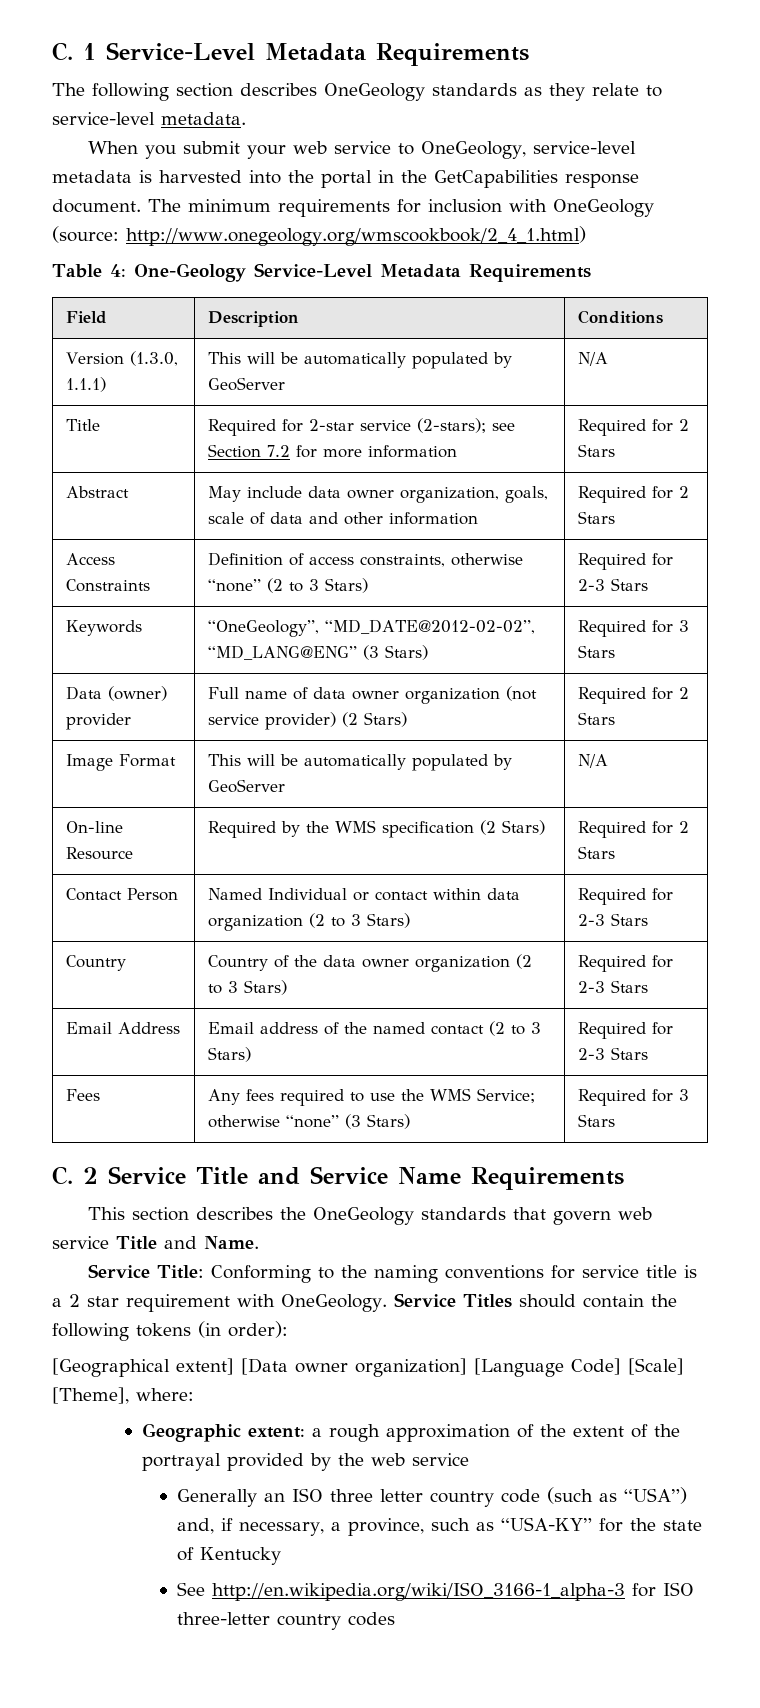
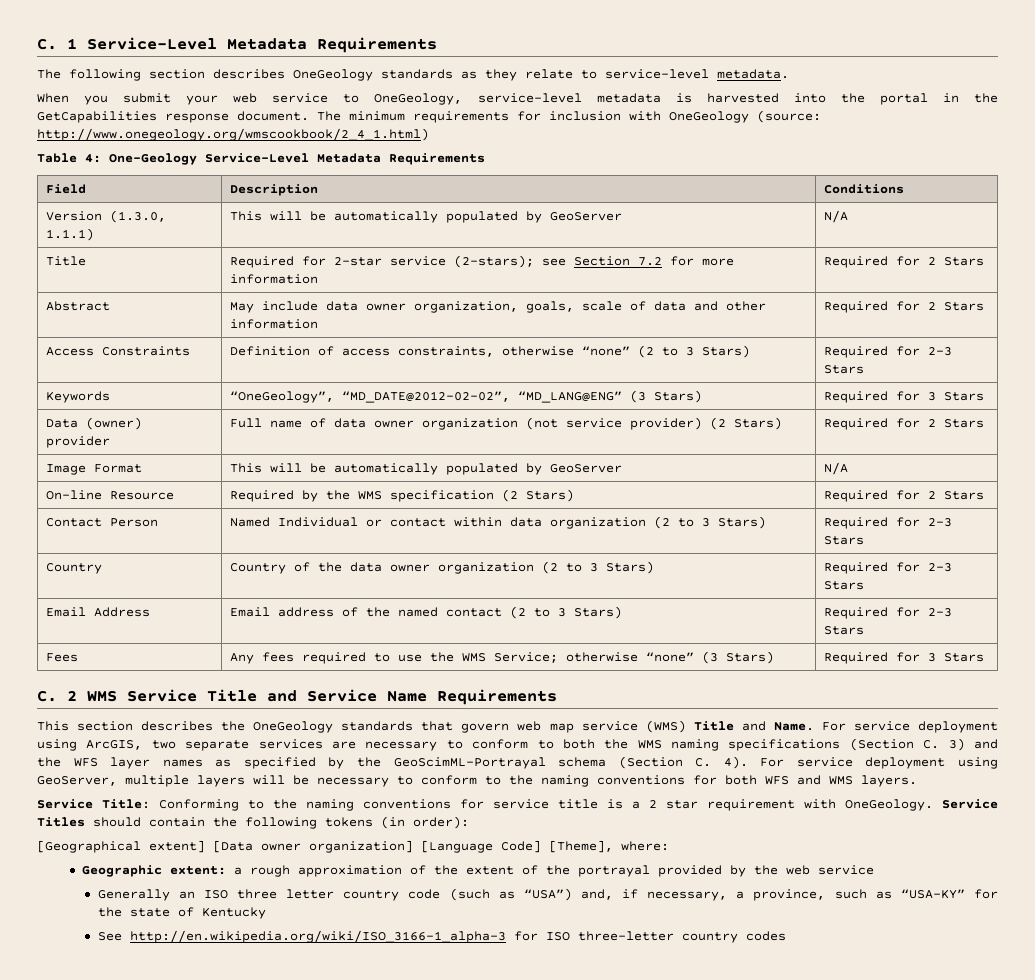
(98, 1175) none -> [87,690,117,702] WMS
[52,1236,109,1249] service -> [549,720,686,733] map service (WMS)
(259, 1242) none -> [821,721,998,733] [37,738,999,751] [37,756,998,769] [37,775,917,787] For service deployment using ArcGIS, two separate services are necessary to conform to both the WMS naming specifications (Section C. 3) and the WFS layer names as specified by the GeoScimML-Portrayal schema (Section C. 4). For service deployment using GeoServer, multiple layers will be necessary to conform to the naming conventions for both WFS and WMS layers.
[628,1358,684,1375] [Scale] -> (541, 846) none

